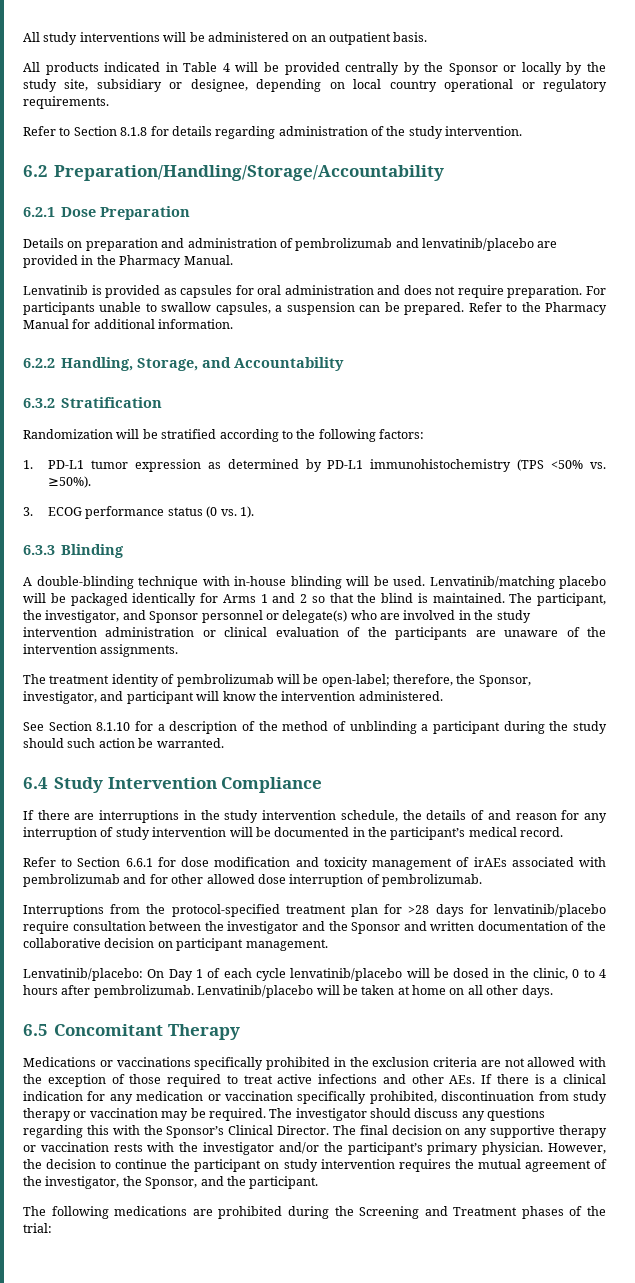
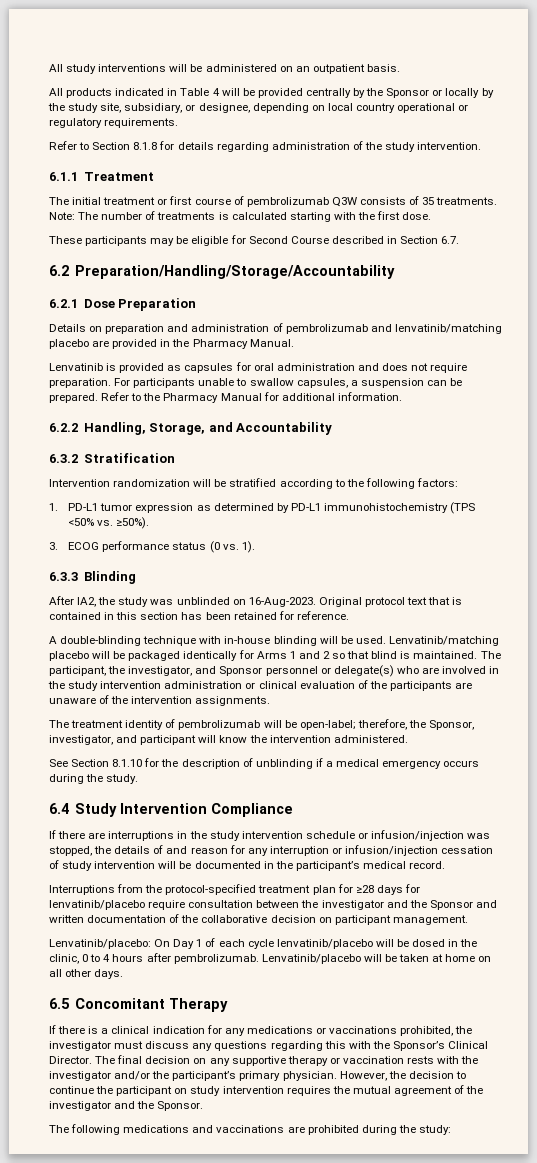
[96,79,162,92] subsidiary -> [124,103,183,113] subsidiary,
(523, 131) none -> [49,172,154,181] [49,196,498,207] [49,211,432,222] [49,235,460,246] // 6.1.1 Treatment // The initial treatment or first course of pembrolizumab Q3W consists of 35 treatments. Note: The number of treatments is calculated starting with the first dose. // These participants may be eligible for Second Course described in Section 6.7.
[422,238,534,251] lenvatinib/placebo -> [394,324,502,334] [49,339,89,349] lenvatinib/matching placebo
[23,429,113,439] Randomization -> [49,479,191,487] Intervention randomization
(125, 551) none -> [49,596,463,607] [49,611,349,620] // After IA2, the study was unblinded on 16-Aug-2023. Original protocol text that is contained in this section has been retained for reference.
[357,593,377,603] the -> (370, 655) none
[157,724,165,731] a -> [161,759,179,767] the
[258,721,607,734] [23,738,224,748] the method of unblinding a participant during the study should such action be warranted. -> [255,758,480,769] [49,774,139,784] unblinding if a medical emergency occurs during the study.
[340,810,398,822] schedule, -> [305,830,491,841] [49,846,92,856] schedule or infusion/injection was stopped,
(97, 833) none -> [331,845,494,856] or infusion/injection cessation
[23,857,606,870] [23,874,482,887] // Refer to Section 6.6.1 for dose modification and toxicity management of irAEs associated with pembrolizumab and for other allowed dose interruption of pembrolizumab. -> (446, 865) none
[408,905,430,914] >28 -> [355,885,374,893] ≥28
[23,1057,606,1070] [23,1074,476,1087] Medications or vaccinations specifically prohibited in the exclusion criteria are not allowed with the exception of those required to treat active infections and other AEs. -> (228, 1005) none
[136,1091,607,1104] [23,1108,411,1121] medication or vaccination specifically prohibited, discontinuation from study therapy or vaccination may be required. The investigator should -> [246,1026,473,1036] [49,1041,144,1051] medications or vaccinations prohibited, the investigator must
[45,1176,319,1189] investigator, the Sponsor, and the participant. -> [49,1101,204,1111] investigator and the Sponsor.
(188, 1211) none -> [192,1125,285,1133] and vaccinations
[359,1206,606,1219] [23,1223,52,1233] Screening and Treatment phases of the trial: -> [418,1125,451,1135] study:

